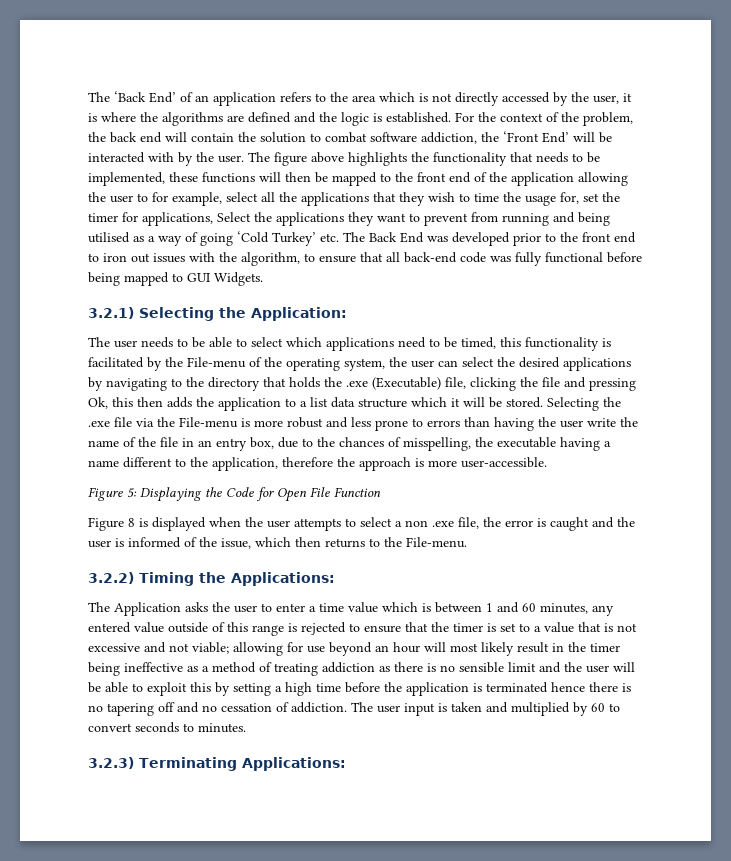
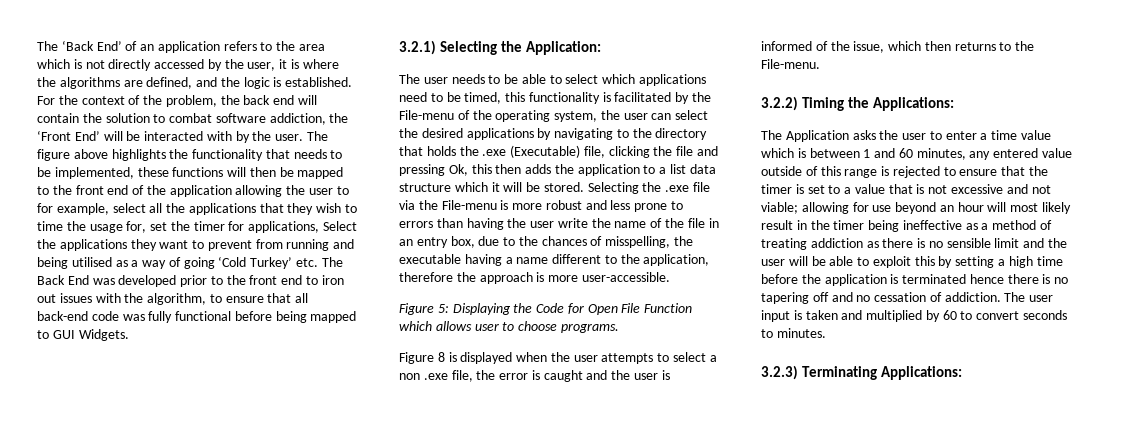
[248,112,291,123] defined -> [146,77,193,89] defined,
(381, 492) none -> [399,321,619,333] which allows user to choose programs.

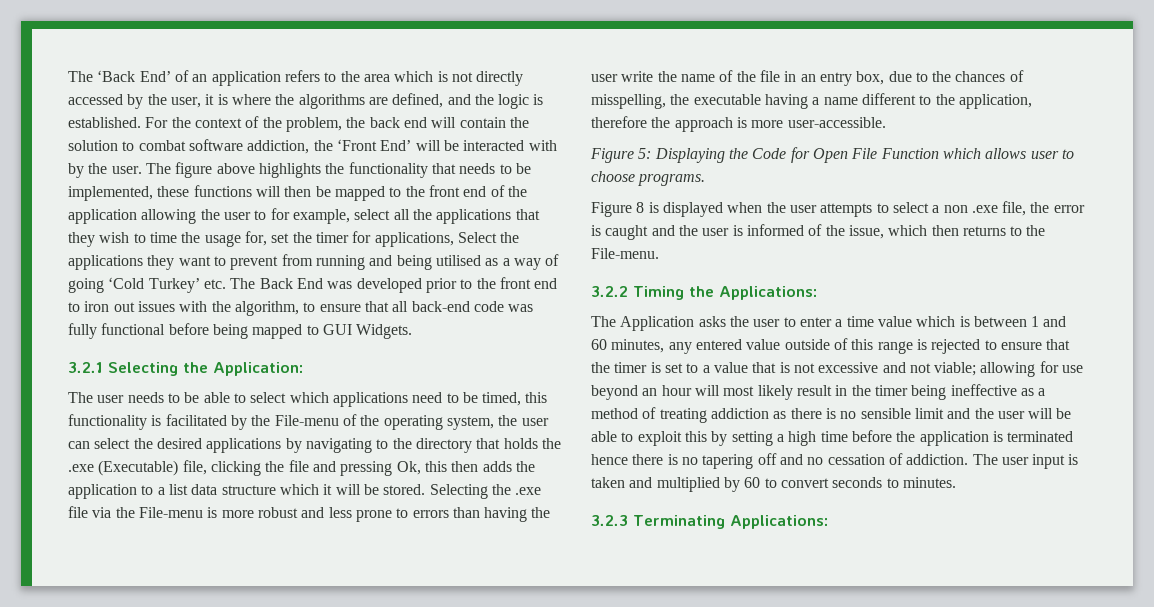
[399,40,436,55] 3.2.1) -> [68,362,103,373] 3.2.1
[761,96,798,111] 3.2.2) -> [591,286,628,297] 3.2.2
[761,365,798,380] 3.2.3) -> [591,515,628,526] 3.2.3

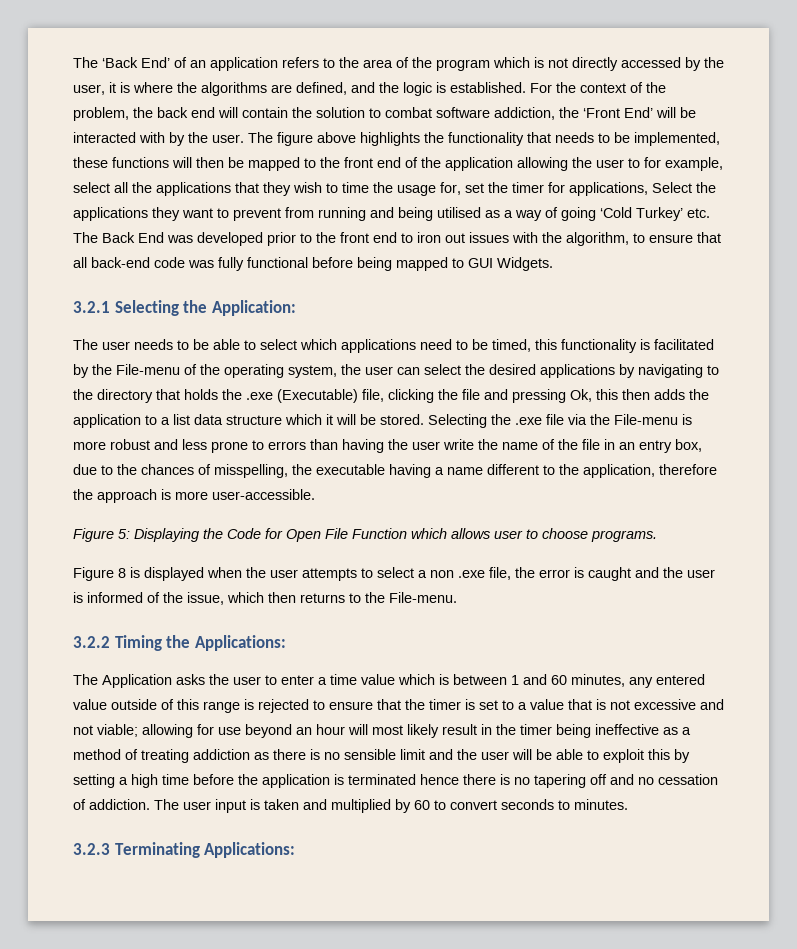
(390, 78) none -> [396,57,490,71] of the program

